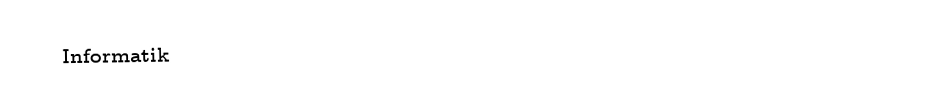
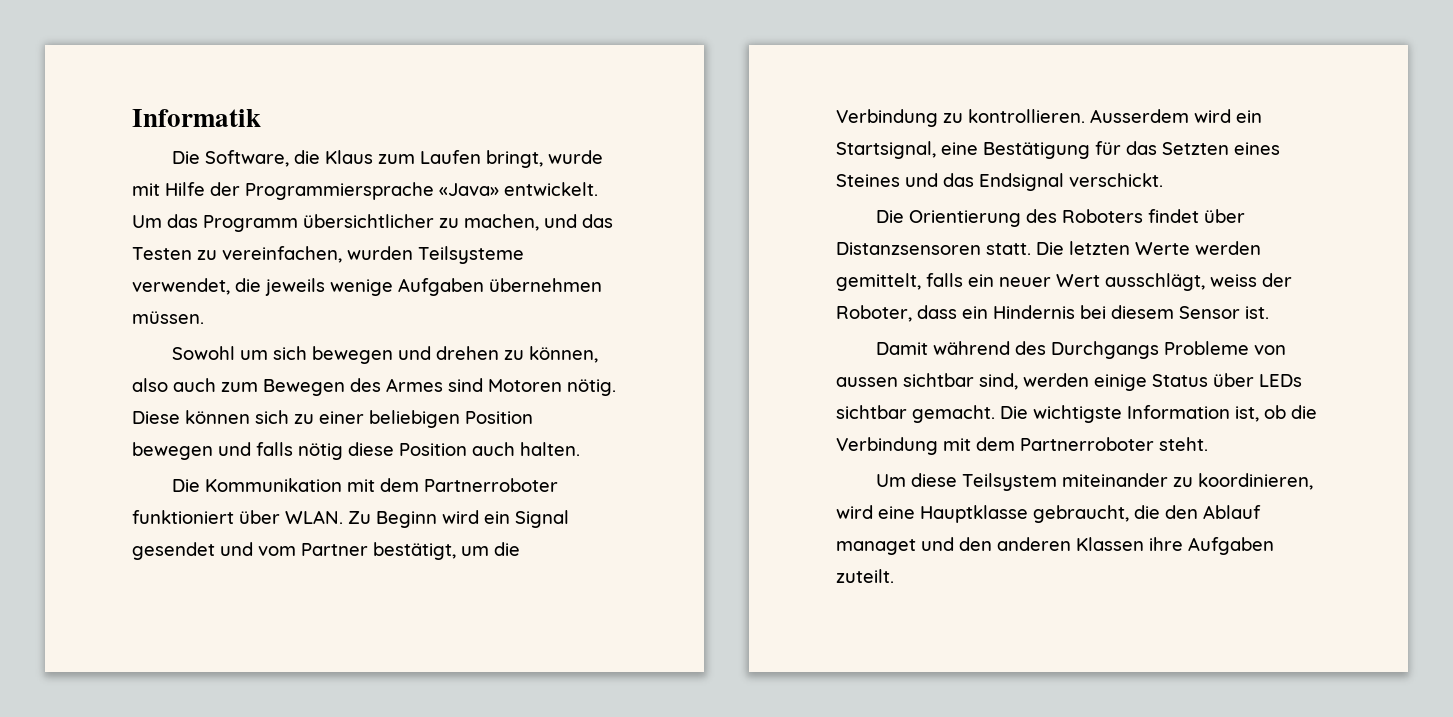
(170, 55) none -> [171,150,603,168] [132,182,598,200] [132,214,613,232] [132,246,524,264] [132,278,602,296] [132,311,204,324] [171,346,598,364] [132,378,616,396] [132,410,533,428] [132,442,580,460] [171,478,558,492] [132,510,569,528] [132,542,520,560] [836,109,1262,127] [836,141,1280,159] [836,173,1163,191] [875,209,1245,227] [836,241,1261,255] [836,273,1292,291] [836,305,1269,322] [875,341,1286,359] [836,373,1302,391] [836,405,1317,423] [836,437,1208,455] [875,473,1313,491] [836,505,1261,523] [836,537,1274,555] [836,569,894,583] // Die Software, die Klaus zum Laufen bringt, wurde mit Hilfe der Programmiersprache «Java» entwickelt. Um das Programm übersichtlicher zu machen, und das Testen zu vereinfachen, wurden Teilsysteme verwendet, die jeweils wenige Aufgaben übernehmen müssen. // Sowohl um sich bewegen und drehen zu können, also auch zum Bewegen des Armes sind Motoren nötig. Diese können sich zu einer beliebigen Position bewegen und falls nötig diese Position auch halten. // Die Kommunikation mit dem Partnerroboter funktioniert über WLAN. Zu Beginn wird ein Signal gesendet und vom Partner bestätigt, um die Verbindung zu kontrollieren. Ausserdem wird ein Startsignal, eine Bestätigung für das Setzten eines Steines und das Endsignal verschickt. // Die Orientierung des Roboters findet über Distanzsensoren statt. Die letzten Werte werden gemittelt, falls ein neuer Wert ausschlägt, weiss der Roboter, dass ein Hindernis bei diesem Sensor ist. // Damit während des Durchgangs Probleme von aussen sichtbar sind, werden einige Status über LEDs sichtbar gemacht. Die wichtigste Information ist, ob die Verbindung mit dem Partnerroboter steht. // Um diese Teilsystem miteinander zu koordinieren, wird eine Hauptklasse gebraucht, die den Ablauf managet und den anderen Klassen ihre Aufgaben zuteilt.

